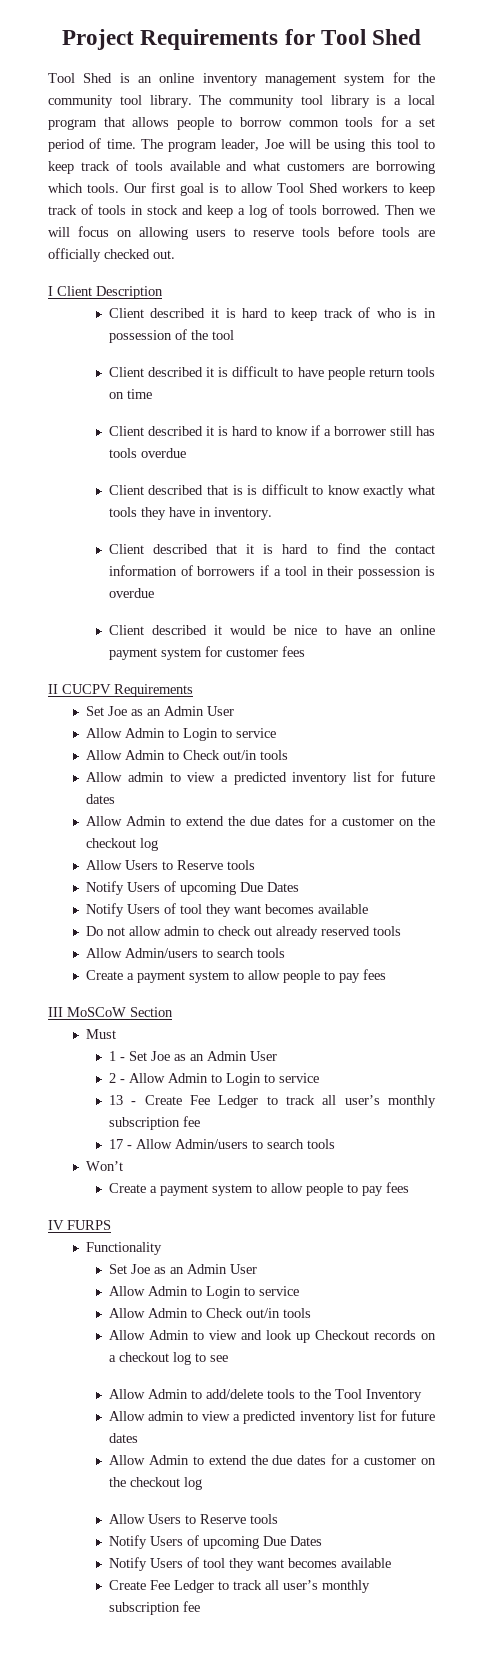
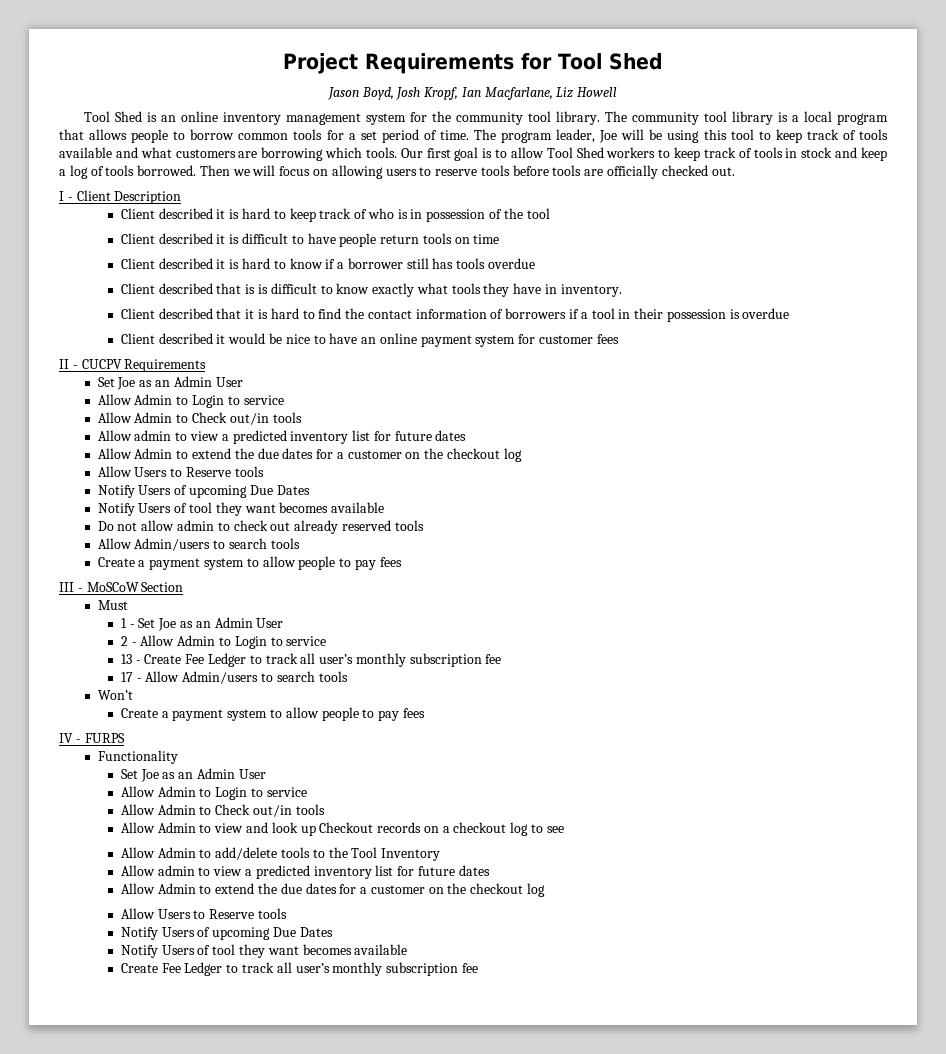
(421, 37) none -> [327,87,618,100] // Jason Boyd, Josh Kropf, Ian Macfarlane, Liz Howell
(53, 291) none -> [67,197,73,201] -
(58, 689) none -> [72,365,78,369] -
(63, 1012) none -> [77,588,83,592] -
(64, 1225) none -> [75,739,81,743] -

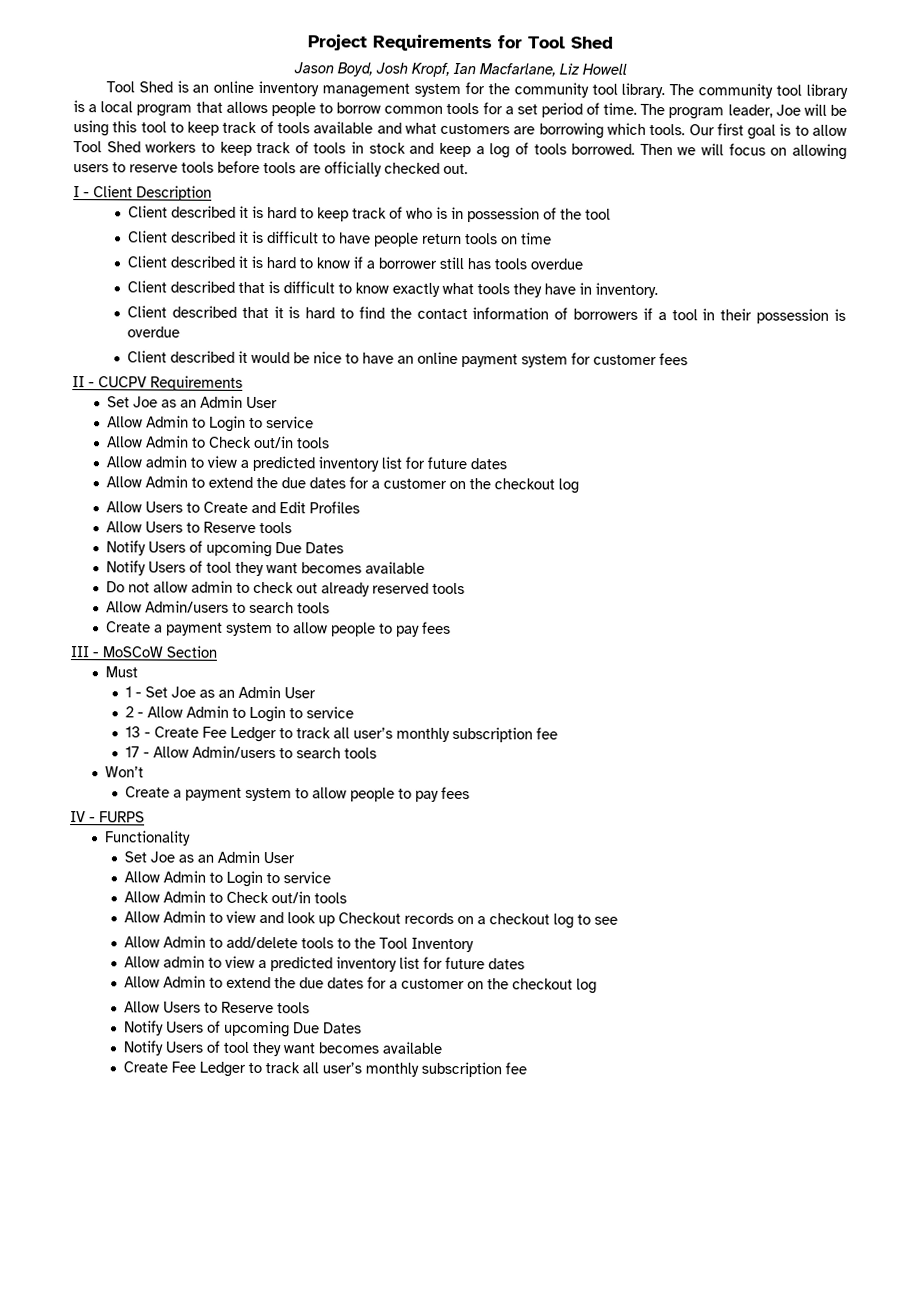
[257,284,268,294] is -> (280, 287) none
(522, 455) none -> [106,501,361,514] // Allow Users to Create and Edit Profiles

